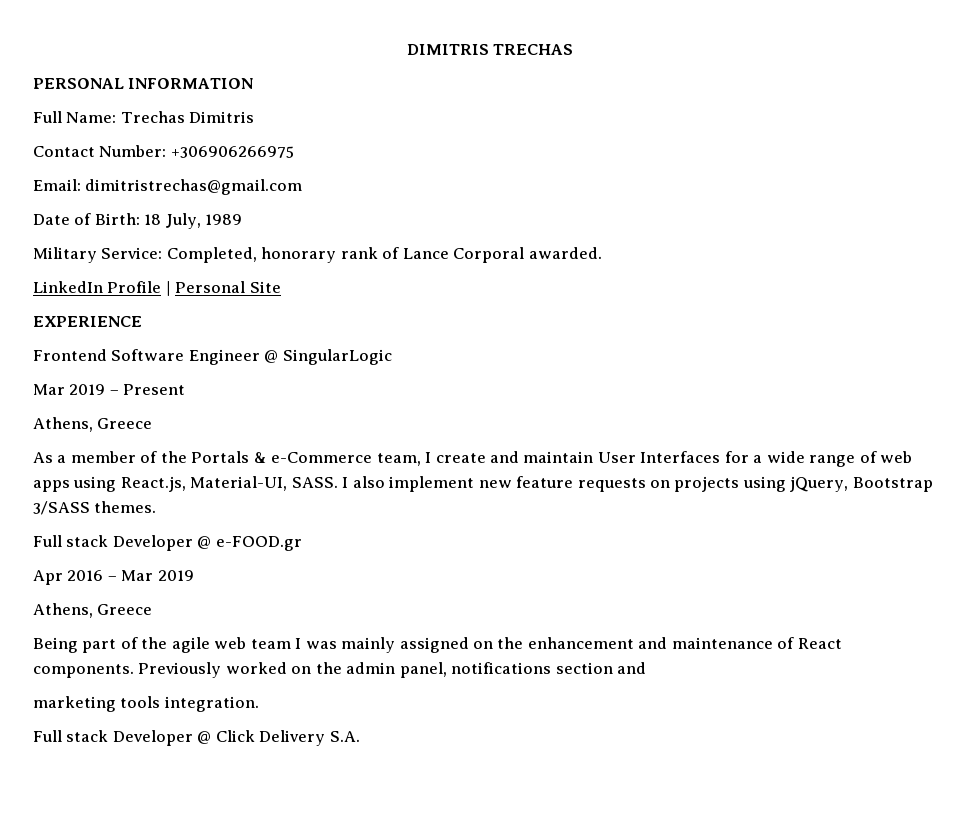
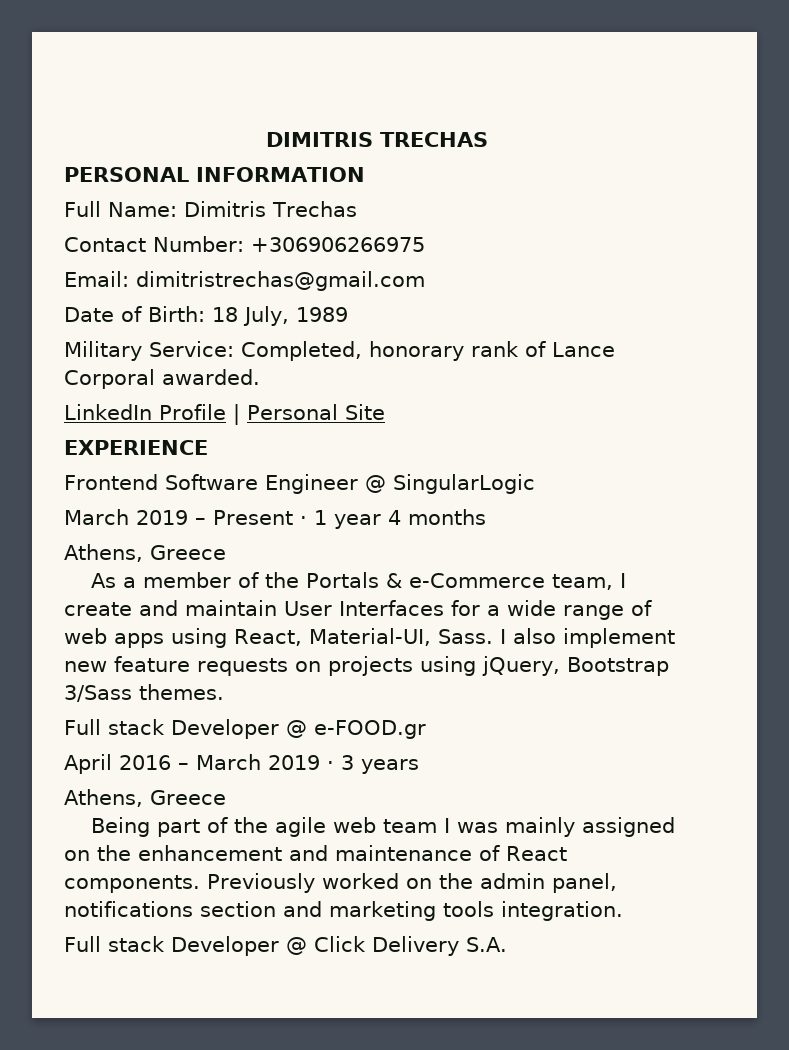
(117, 117) none -> [183,201,266,217] Dimitris
[189,111,255,123] Dimitris -> (357, 209) none
[33,384,65,395] Mar -> [64,509,129,525] March
(186, 389) none -> [300,509,486,529] · 1 year 4 months
[120,476,338,492] React.js, Material-UI, SASS. -> [234,628,493,646] React, Material-UI, Sass.
[33,501,90,515] 3/SASS -> [64,685,132,702] 3/Sass
[33,570,63,585] Apr -> [64,754,112,774] April
[121,570,194,581] Mar 2019 -> [196,754,419,774] March 2019 · 3 years
(647, 668) // -> (322, 909) none

